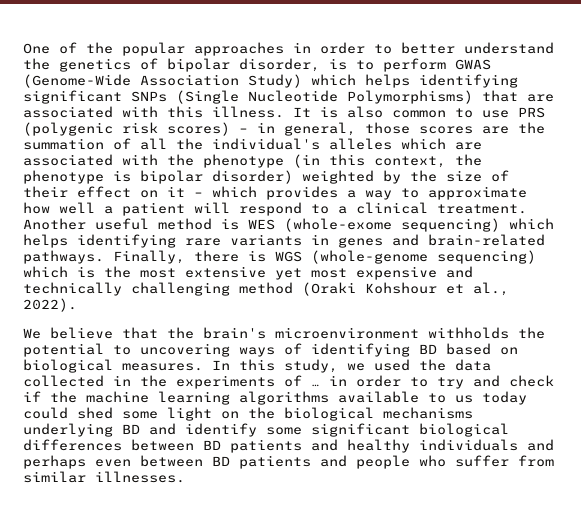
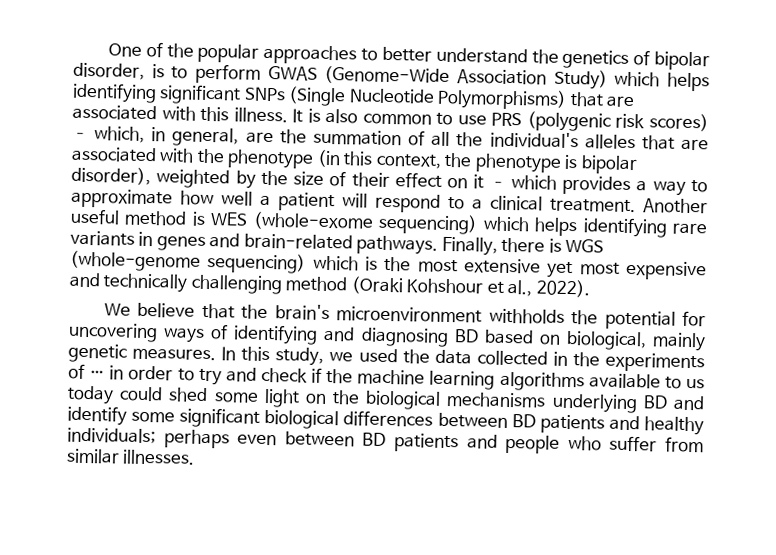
[293,42,365,54] in order -> (358, 54) none
(248, 130) none -> [94,126,146,143] which,
[365,122,473,134] those scores -> (240, 137) none
[401,138,446,150] which -> [641,135,675,150] that
[212,170,293,184] disorder) -> [71,166,151,186] disorder),
[113,345,131,355] to -> [682,310,706,327] for
(410, 350) none -> [323,326,449,348] and diagnosing
[23,359,113,373] biological -> [565,330,706,352] [68,343,128,363] biological, mainly genetic
[419,439,554,451] individuals and -> [67,427,156,444] individuals;

